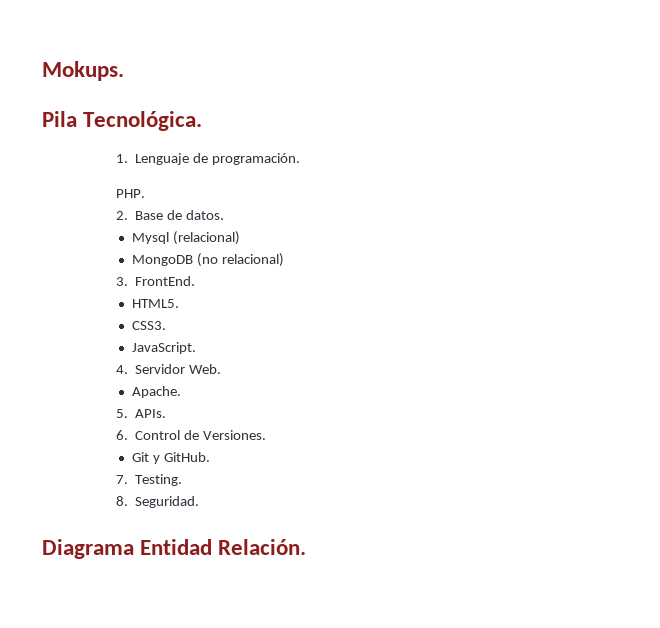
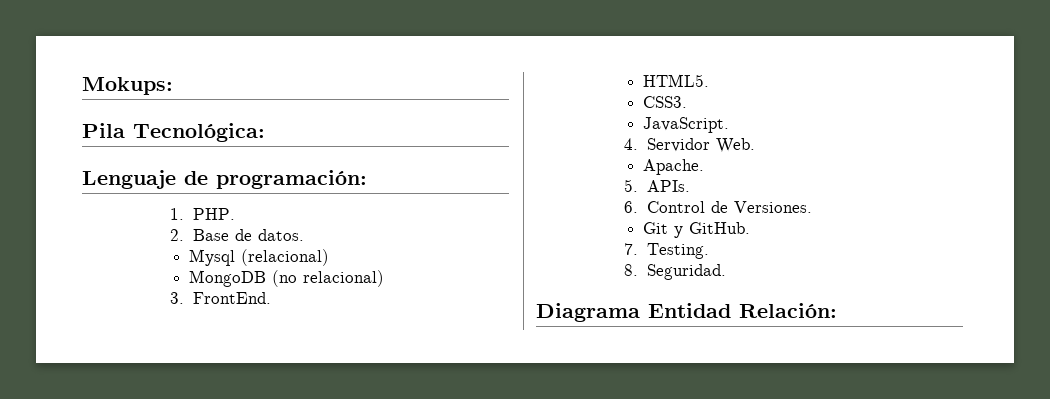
[42,61,124,81] Mokups. -> [82,77,173,95] Mokups:
[83,111,203,131] [115,153,301,165] Tecnológica. // 1. Lenguaje de programación. // -> [133,123,265,142] [82,170,367,189] [170,208,185,220] Tecnológica: // Lenguaje de programación: // 1.
[218,539,307,555] Relación. -> [739,303,837,318] Relación:

